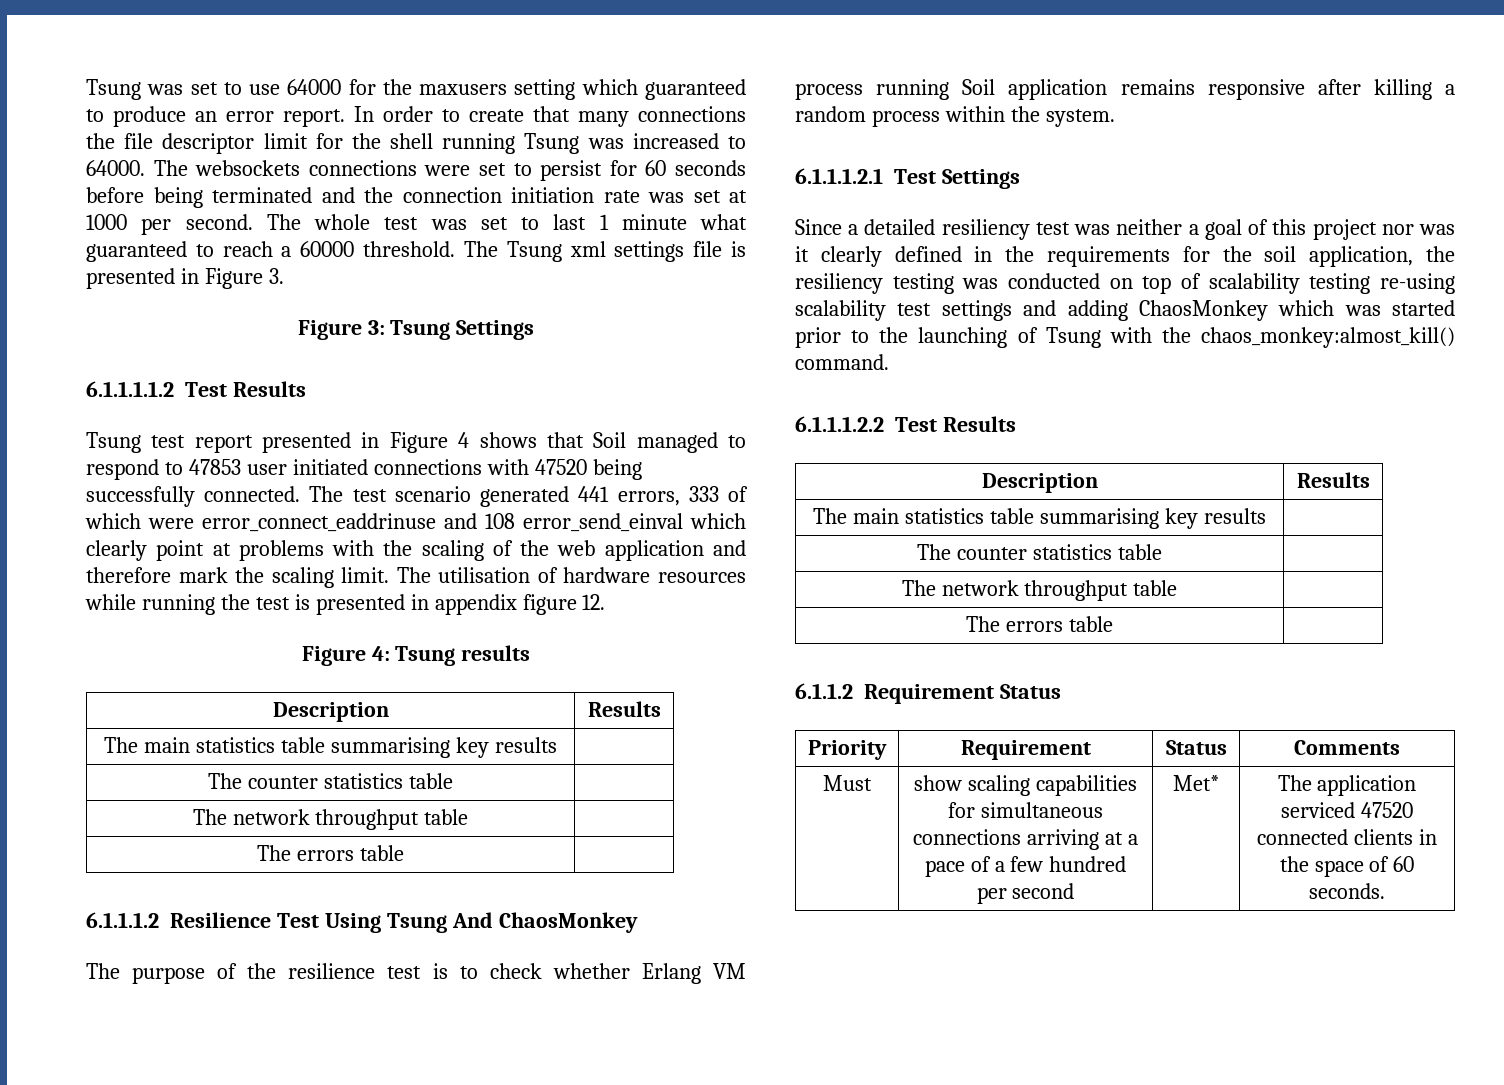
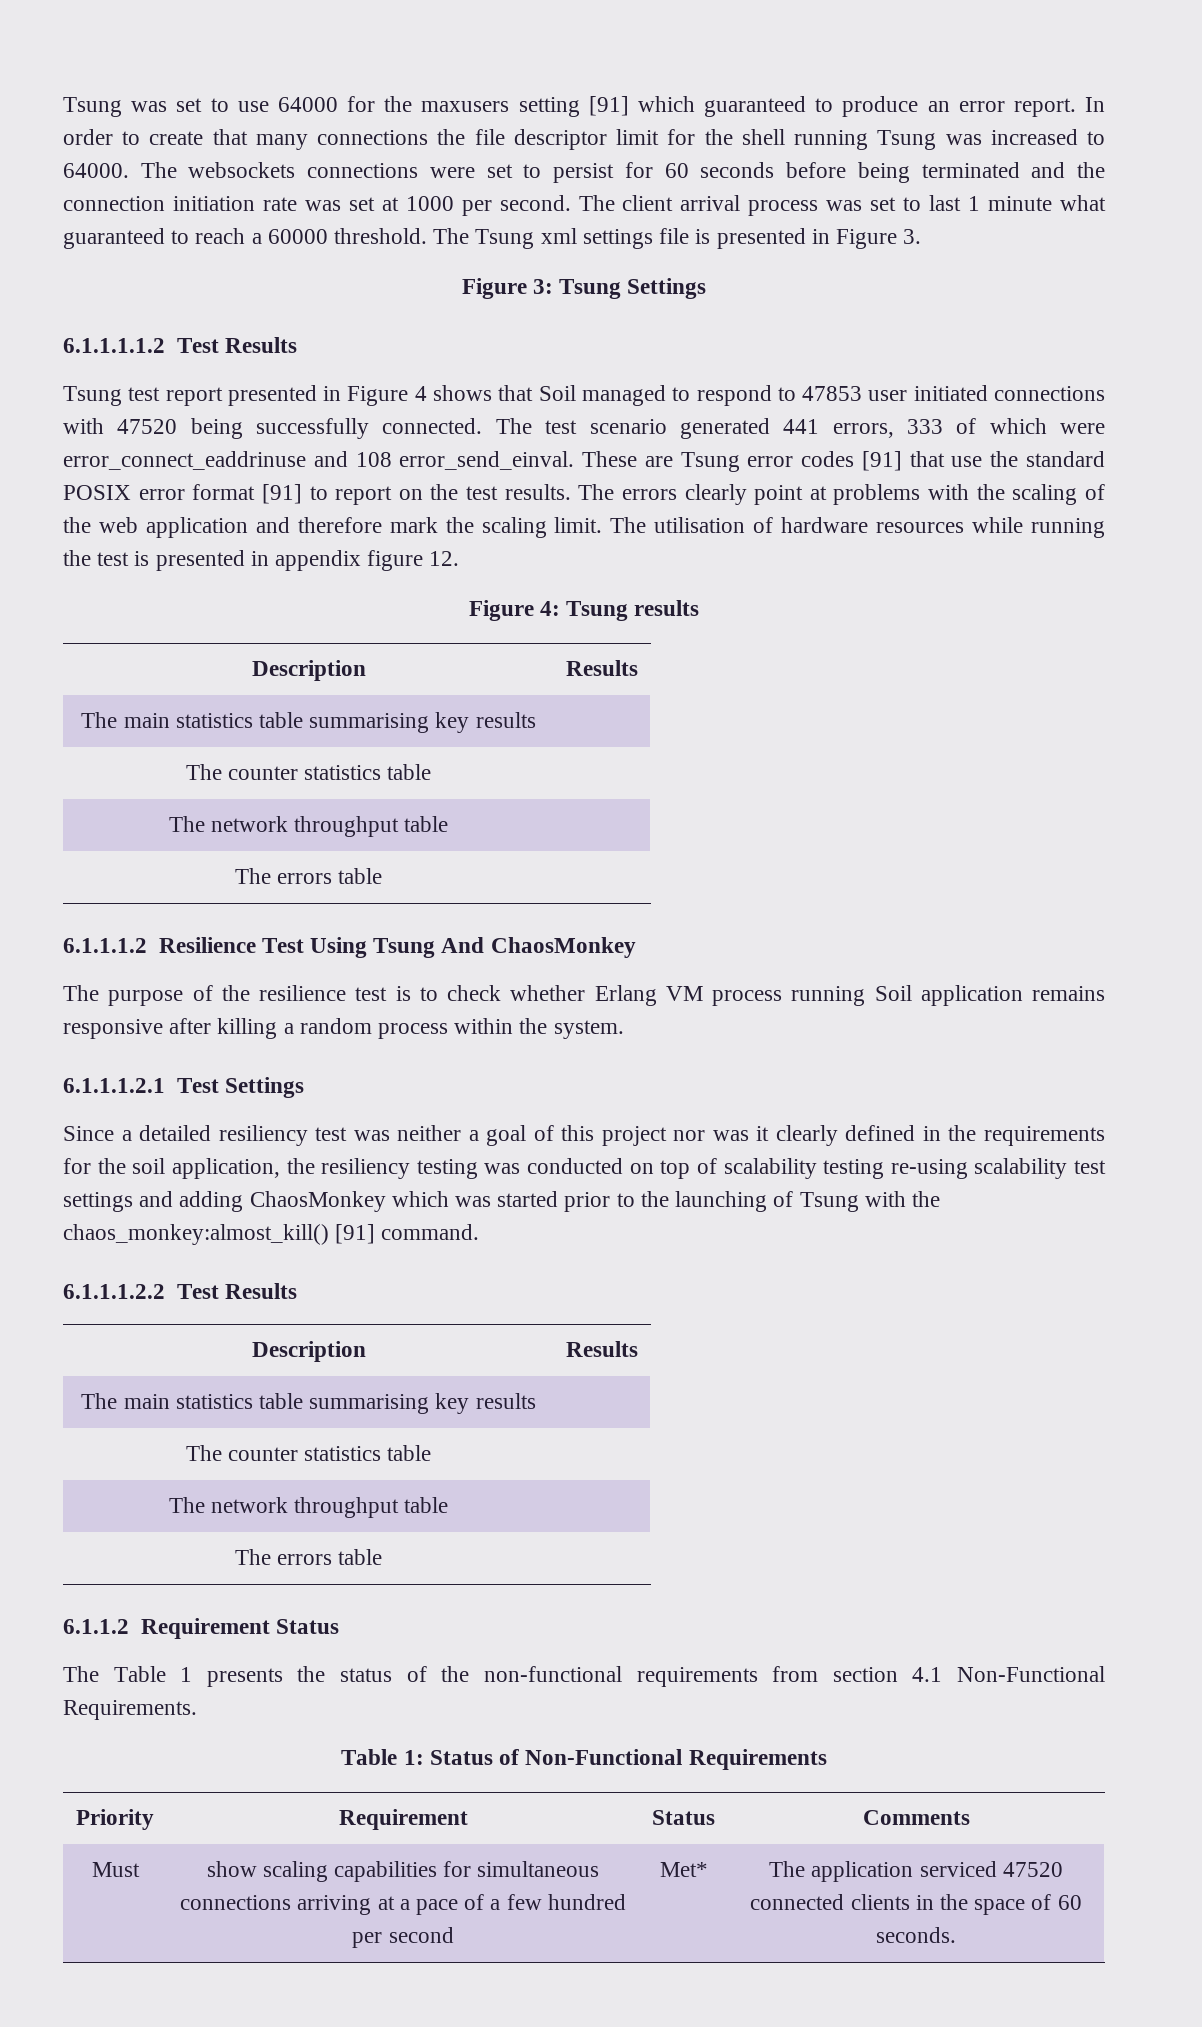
(576, 89) none -> [588,96,629,116] [91]
[314,214,419,230] whole test -> [622,195,819,216] client arrival process
[523,513,746,532] error_send_einval which -> [399,451,1105,472] [63,484,677,505] error_send_einval. These are Tsung error codes [91] that use the standard POSIX error format [91] to report on the test results. The errors
(1455, 337) none -> [335,1224,376,1244] [91]
(1061, 691) none -> [63,1666,1106,1687] [63,1700,197,1720] [341,1749,827,1770] // The Table 1 presents the status of the non-functional requirements from section 4.1 Non-Functional Requirements. // Table 1: Status of Non-Functional Requirements

